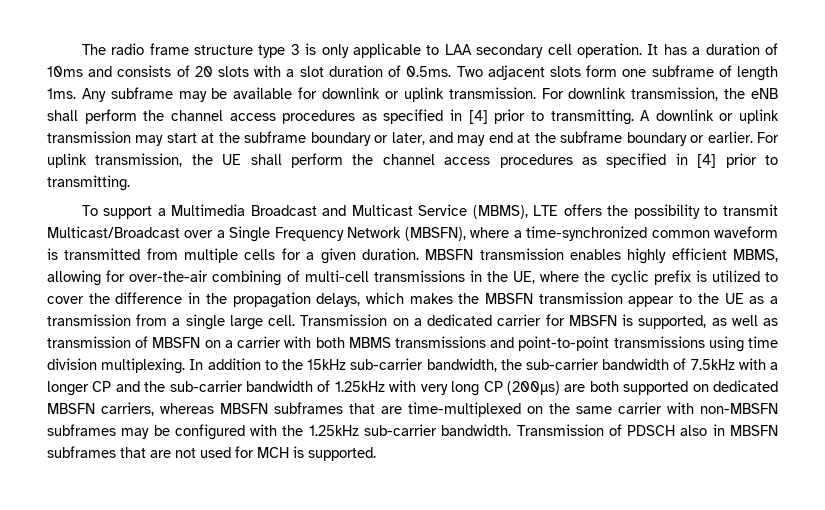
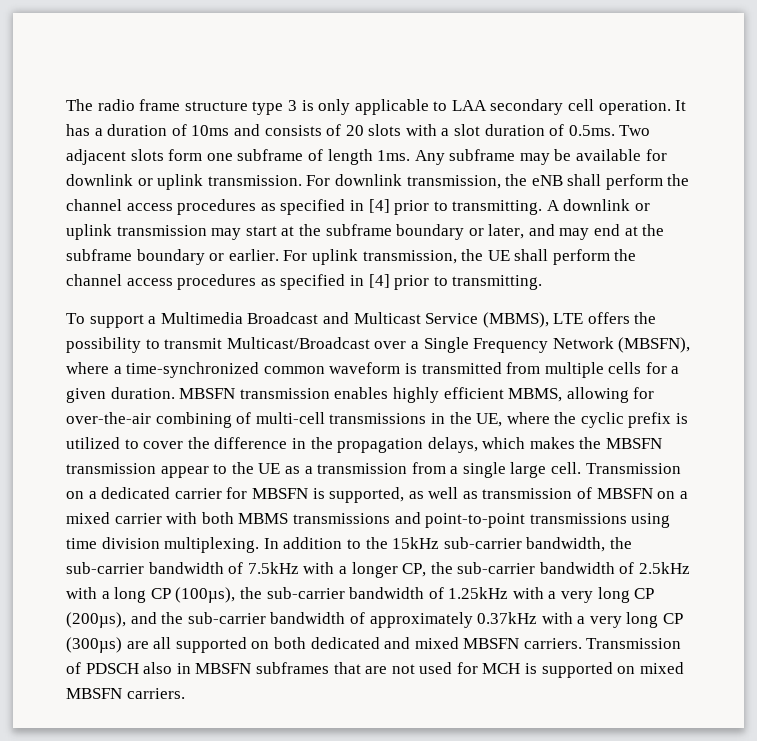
(233, 344) none -> [66,512,110,524] mixed
[92,381,140,392] CP and -> [402,562,691,577] [66,587,236,603] CP, the sub-carrier bandwidth of 2.5kHz with a long CP (100µs),
[420,380,778,396] [47,402,778,417] [47,424,512,440] very long CP (200µs) are both supported on dedicated MBSFN carriers, whereas MBSFN subframes that are time-multiplexed on the same carrier with non-MBSFN subframes may be configured with the 1.25kHz sub-carrier bandwidth. -> [548,587,655,603] [66,612,684,628] [66,637,582,653] a very long CP (200µs), and the sub-carrier bandwidth of approximately 0.37kHz with a very long CP (300µs) are all supported on both dedicated and mixed MBSFN carriers.
[308,447,376,461] supported. -> [541,662,684,678] [66,688,185,699] supported on mixed MBSFN carriers.

